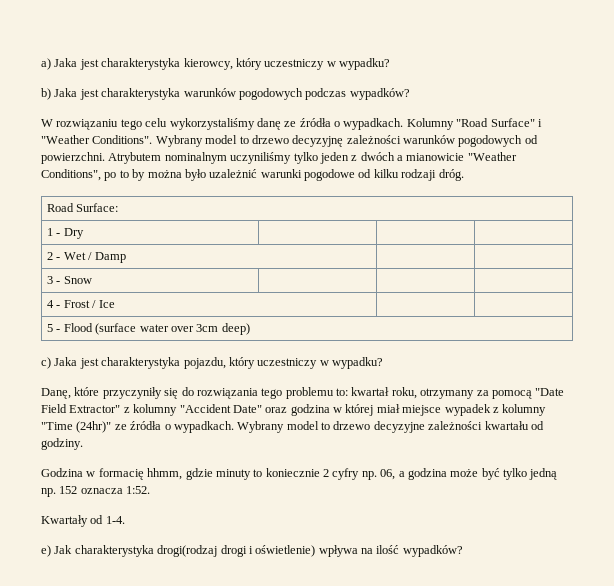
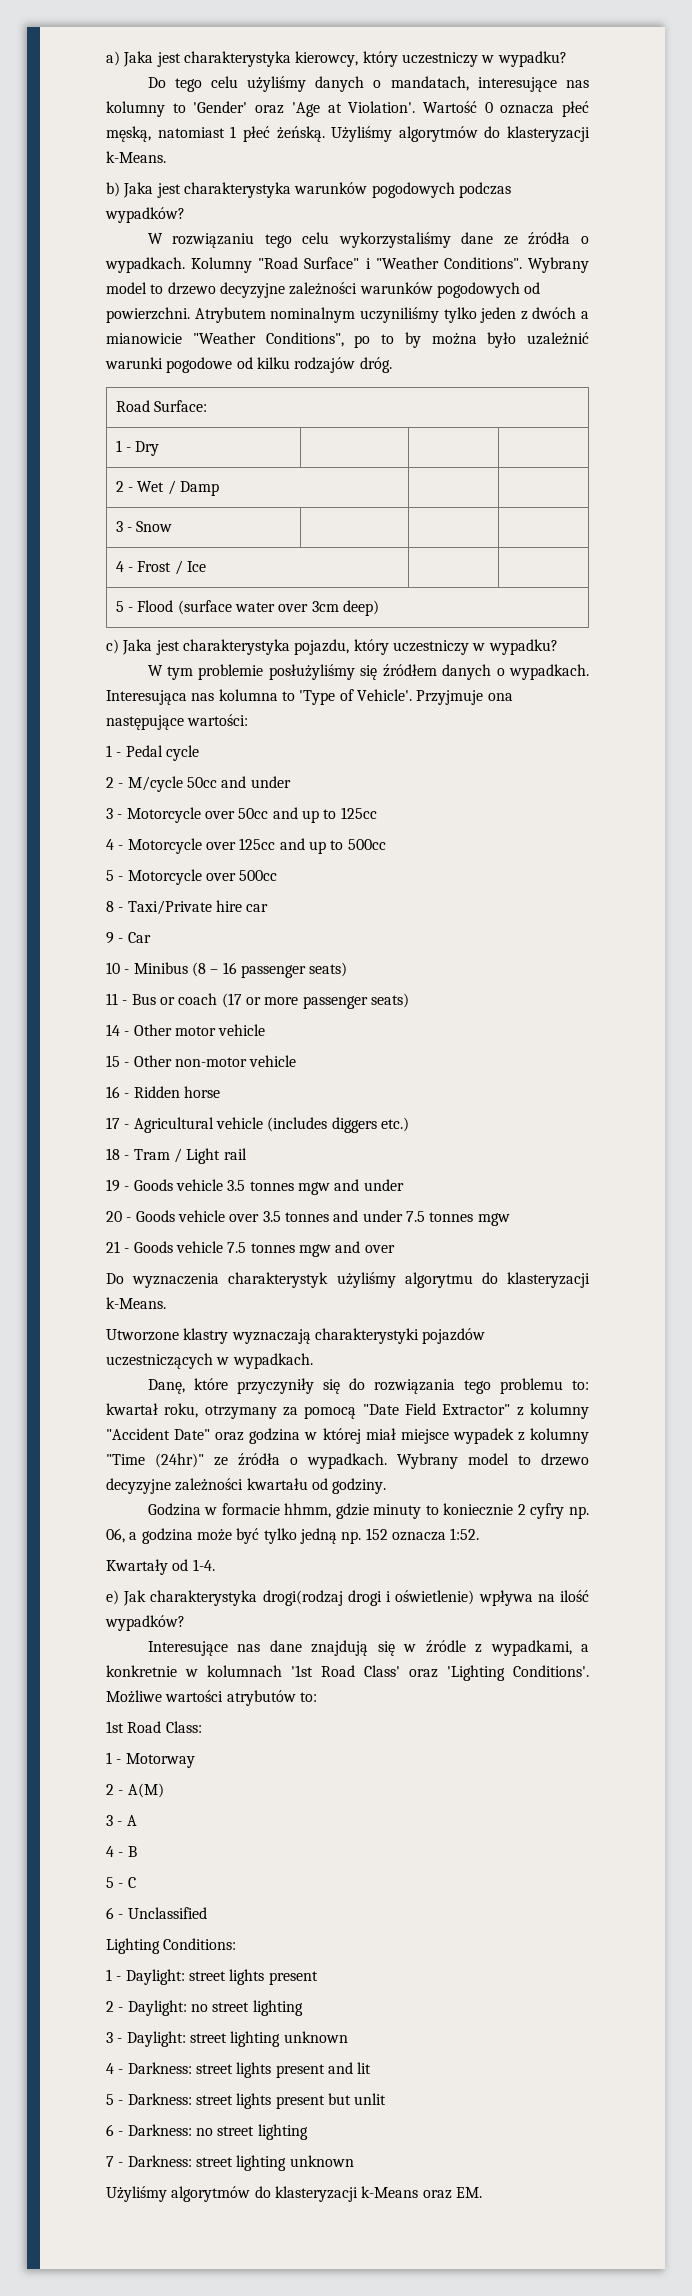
(390, 64) none -> [147,76,589,92] [106,101,589,117] [106,126,590,142] [106,151,166,163] // Do tego celu użyliśmy danych o mandatach, interesujące nas kolumny to 'Gender' oraz 'Age at Violation'. Wartość 0 oznacza płeć męską, natomiast 1 płeć żeńską. Użyliśmy algorytmów do klasteryzacji k-Means.
[256,118,281,130] danę -> [461,232,494,244] dane
[292,135,344,147] decyzyjnę -> [219,282,285,298] decyzyjne
[401,169,437,181] rodzaji -> [294,357,356,373] rodzajów
(383, 363) none -> [147,664,589,680] [106,689,513,705] [106,714,249,730] [106,745,199,761] [106,776,291,792] [106,807,377,823] [106,838,386,854] [106,869,278,885] [106,900,269,915] [106,932,151,944] [106,962,348,978] [106,993,409,1009] [106,1024,266,1036] [106,1055,297,1067] [106,1086,220,1098] [106,1117,409,1133] [106,1148,247,1164] [106,1179,404,1195] [106,1210,510,1226] [106,1241,395,1257] [106,1272,590,1288] [106,1297,166,1309] [106,1328,486,1344] [106,1353,313,1369] // W tym problemie posłużyliśmy się źródłem danych o wypadkach. Interesująca nas kolumna to 'Type of Vehicle'. Przyjmuje ona następujące wartości: // 1 - Pedal cycle // 2 - M/cycle 50cc and under // 3 - Motorcycle over 50cc and up to 125cc // 4 - Motorcycle over 125cc and up to 500cc // 5 - Motorcycle over 500cc // 8 - Taxi/Private hire car // 9 - Car // 10 - Minibus (8 – 16 passenger seats) // 11 - Bus or coach (17 or more passenger seats) // 14 - Other motor vehicle // 15 - Other non-motor vehicle // 16 - Ridden horse // 17 - Agricultural vehicle (includes diggers etc.) // 18 - Tram / Light rail // 19 - Goods vehicle 3.5 tonnes mgw and under // 20 - Goods vehicle over 3.5 tonnes and under 7.5 tonnes mgw // 21 - Goods vehicle 7.5 tonnes mgw and over // Do wyznaczenia charakterystyk użyliśmy algorytmu do klasteryzacji k-Means. // Utworzone klastry wyznaczają charakterystyki pojazdów uczestniczących w wypadkach.
[98,468,144,480] formacię -> [221,1503,280,1515] formacie
(463, 551) none -> [147,1640,589,1656] [106,1665,589,1681] [106,1690,317,1706] [106,1721,202,1733] [106,1752,195,1768] [106,1783,164,1798] [106,1815,137,1826] [106,1846,137,1857] [106,1877,136,1888] [106,1907,207,1919] [106,1938,237,1954] [106,1969,318,1985] [106,2000,303,2016] [106,2031,348,2047] [106,2062,372,2078] [106,2093,387,2109] [106,2124,308,2140] [106,2155,354,2171] [106,2186,482,2202] // Interesujące nas dane znajdują się w źródle z wypadkami, a konkretnie w kolumnach '1st Road Class' oraz 'Lighting Conditions'. Możliwe wartości atrybutów to: // 1st Road Class: // 1 - Motorway // 2 - A(M) // 3 - A // 4 - B // 5 - C // 6 - Unclassified // Lighting Conditions: // 1 - Daylight: street lights present // 2 - Daylight: no street lighting // 3 - Daylight: street lighting unknown // 4 - Darkness: street lights present and lit // 5 - Darkness: street lights present but unlit // 6 - Darkness: no street lighting // 7 - Darkness: street lighting unknown // Użyliśmy algorytmów do klasteryzacji k-Means oraz EM.

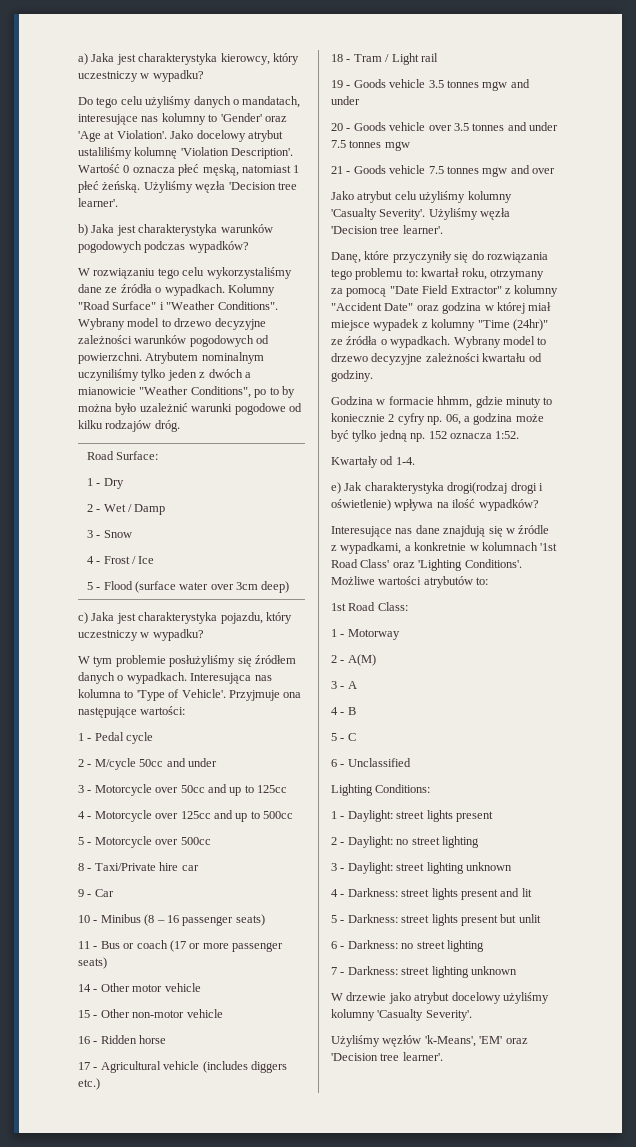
(416, 107) none -> [170,130,283,142] [78,147,294,159] Jako docelowy atrybut ustaliliśmy kolumnę 'Violation Description'.
[398,126,590,142] [106,151,166,163] algorytmów do klasteryzacji k-Means. -> [195,181,297,193] [78,198,118,207] węzła 'Decision tree learner'.
[106,1272,590,1288] [106,1297,166,1309] [106,1328,486,1344] [106,1353,313,1369] Do wyznaczenia charakterystyk użyliśmy algorytmu do klasteryzacji k-Means. // Utworzone klastry wyznaczają charakterystyki pojazdów uczestniczących w wypadkach. -> [331,191,512,203] [331,208,511,220] [331,225,443,234] Jako atrybut celu użyliśmy kolumny 'Casualty Severity'. Użyliśmy węzła 'Decision tree learner'.
[106,2186,482,2202] Użyliśmy algorytmów do klasteryzacji k-Means oraz EM. -> [331,992,549,1004] [331,1009,472,1021] [331,1035,528,1047] [331,1052,443,1061] W drzewie jako atrybut docelowy użyliśmy kolumny 'Casualty Severity'. // Użyliśmy węzłów 'k-Means', 'EM' oraz 'Decision tree learner'.

